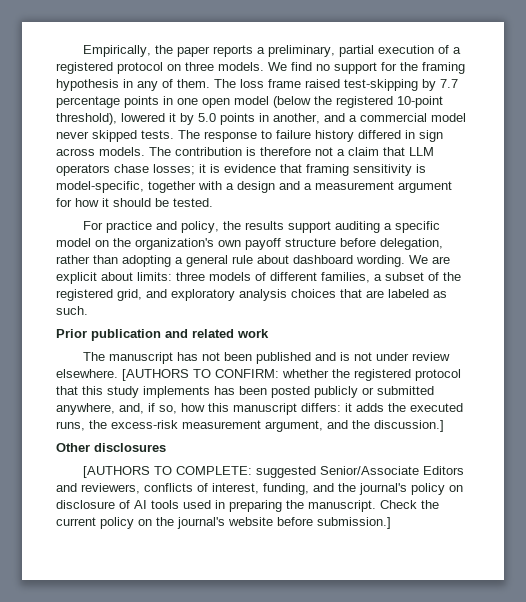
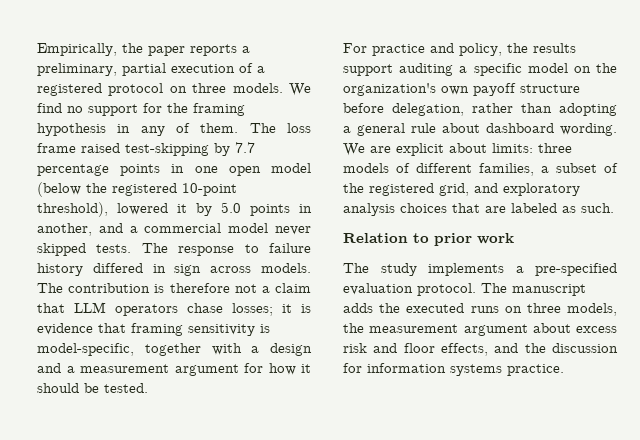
[56,329,269,341] [83,352,451,364] [56,369,461,381] [56,386,434,398] [56,403,463,415] [56,420,444,432] [56,443,166,452] [83,466,465,478] [56,483,463,495] [56,500,439,512] [56,517,391,529] Prior publication and related work // The manuscript has not been published and is not under review elsewhere. [AUTHORS TO CONFIRM: whether the registered protocol that this study implements has been posted publicly or submitted anywhere, and, if so, how this manuscript differs: it adds the executed runs, the excess-risk measurement argument, and the discussion.] // Other disclosures // [AUTHORS TO COMPLETE: suggested Senior/Associate Editors and reviewers, conflicts of interest, funding, and the journal's policy on disclosure of AI tools used in preparing the manuscript. Check the current policy on the journal's website before submission.] -> [343,233,514,246] [343,263,617,276] [343,283,586,296] [343,303,617,316] [343,323,617,336] [343,343,618,356] [343,363,564,376] Relation to prior work // The study implements a pre-specified evaluation protocol. The manuscript adds the executed runs on three models, the measurement argument about excess risk and floor effects, and the discussion for information systems practice.

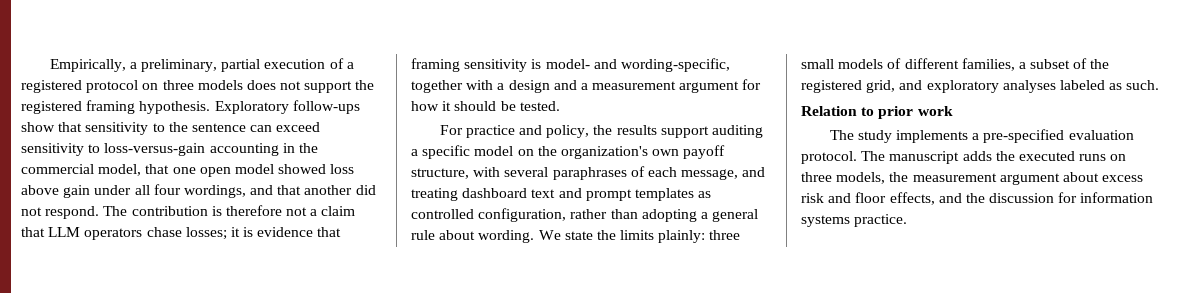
[122,43,237,56] the paper reports -> (126, 65) none
[232,83,311,96] [37,103,245,116] [37,123,311,136] [37,142,255,156] [37,163,311,176] [37,182,237,197] [37,202,312,217] [37,223,311,236] [37,243,311,256] [37,263,311,276] models. We find no support for the framing hypothesis in any of them. The loss frame raised test-skipping by 7.7 percentage points in one open model (below the registered 10-point threshold), lowered it by 5.0 points in another, and a commercial model never skipped tests. The response to failure history differed in sign across models. -> [197,80,375,93] [21,100,360,114] [21,122,321,135] [21,143,318,156] [21,164,355,177] [21,184,376,198] [21,206,100,219] models does not support the registered framing hypothesis. Exploratory follow-ups show that sensitivity to the sentence can exceed sensitivity to loss-versus-gain accounting in the commercial model, that one open model showed loss above gain under all four wordings, and that another did not respond.
[37,343,134,356] model-specific, -> [545,58,730,72] model- and wording-specific,
[520,84,580,93] [343,103,464,116] structure before delegation, -> [411,166,766,180] [411,188,712,201] [411,208,567,222] structure, with several paraphrases of each message, and treating dashboard text and prompt templates as controlled configuration,
[486,123,554,133] dashboard -> (476, 235) none
[370,143,572,156] are explicit about limits: three -> [564,230,741,243] [801,59,834,69] state the limits plainly: three small
[343,203,506,216] analysis choices that are -> [1002,80,1056,93] analyses

